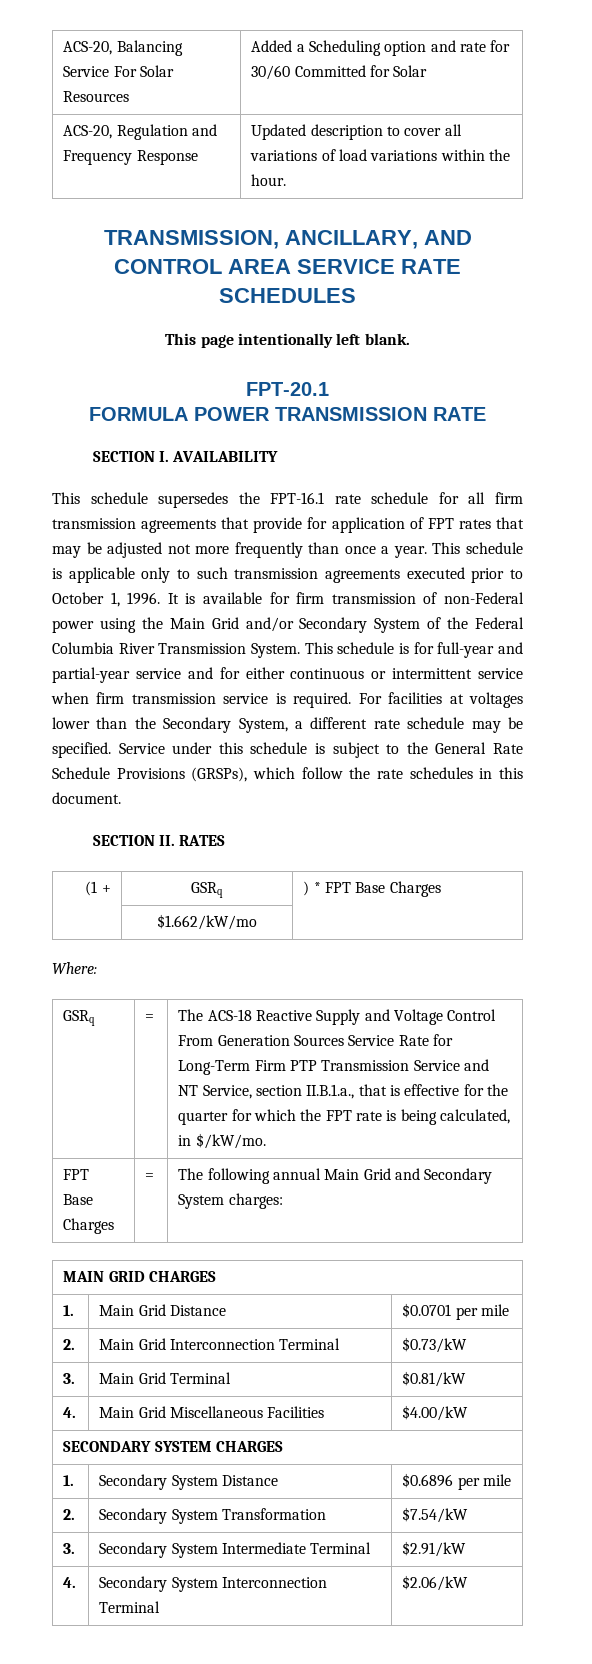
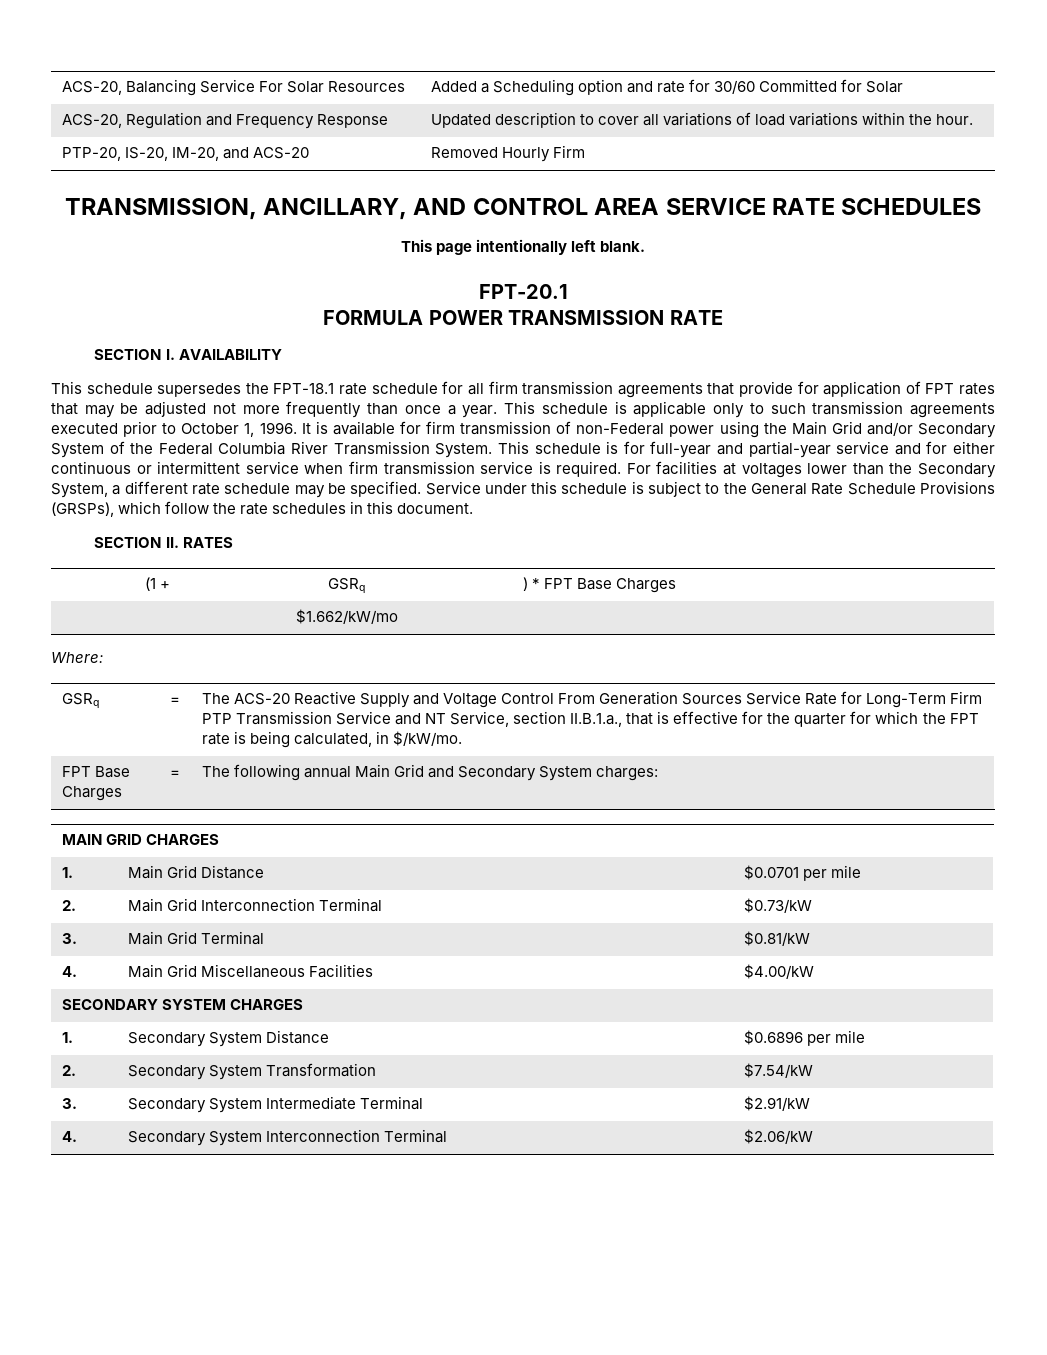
(287, 180) none -> [61,147,309,161] [430,145,585,162] // PTP-20, IS-20, IM-20, and ACS-20 | Removed Hourly Firm
[270,492,325,504] FPT-16.1 -> [273,383,335,394] FPT-18.1
[207,1009,252,1021] ACS-18 -> [233,693,290,705] ACS-20

